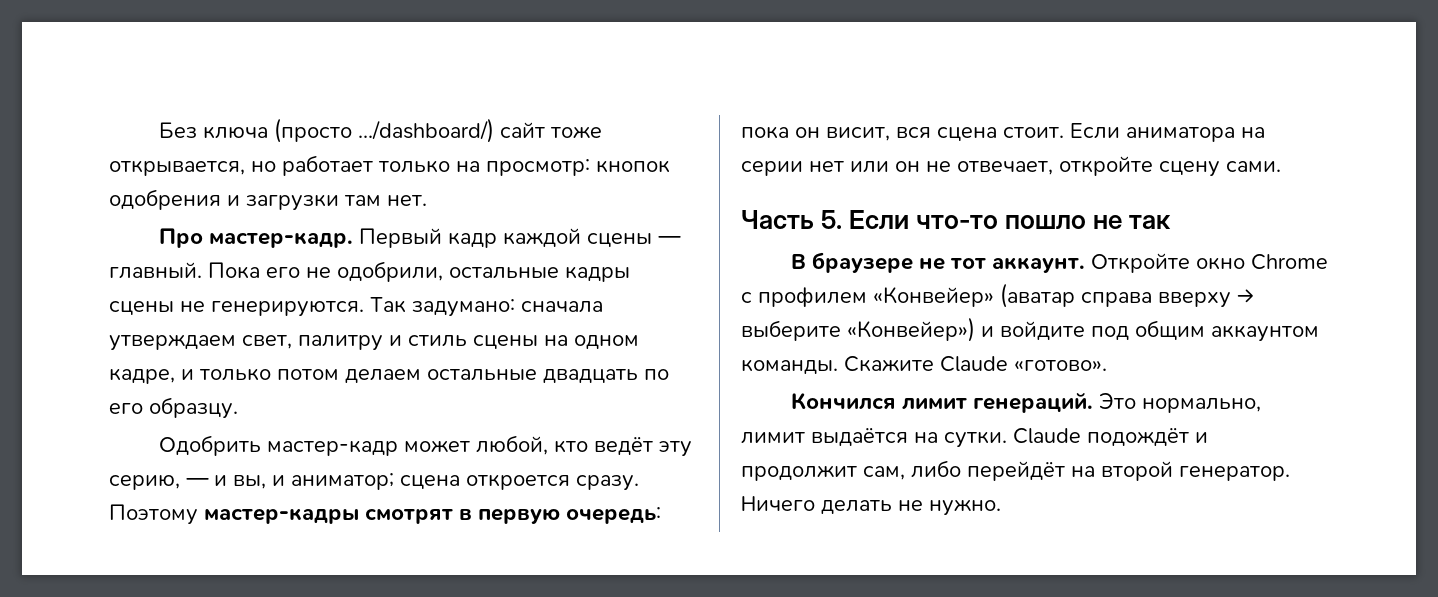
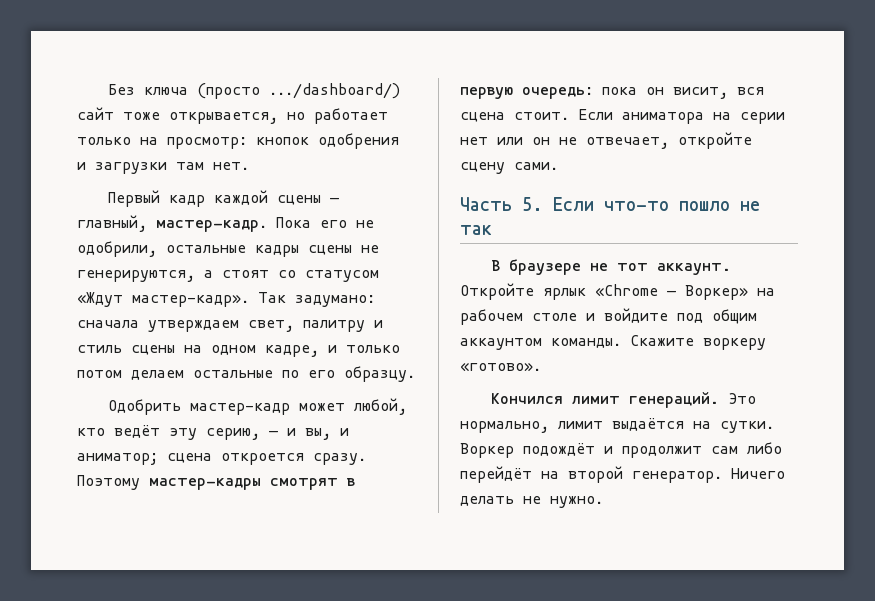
[158,228,353,248] Про мастер-кадр. -> (249, 166) none
[109,262,202,279] главный. -> [77,215,267,232] главный, мастер-кадр.
[211,301,364,317] генерируются. -> [77,270,379,282] [77,292,249,307] генерируются, а стоят со статусом «Ждут мастер-кадр».
[543,369,638,384] двадцать -> (273, 374) none
[1195,254,1328,270] [741,283,1254,308] [741,317,975,342] окно Chrome с профилем «Конвейер» (аватар справа вверху → выберите «Конвейер») -> [543,284,775,300] [460,309,577,325] ярлык «Chrome — Воркер» на рабочем столе
[940,356,1008,372] Claude -> [703,338,766,350] воркеру
[1013,428,1081,444] Claude -> [460,443,514,458] Воркер
[863,466,905,480] сам, -> [711,446,738,454] сам

